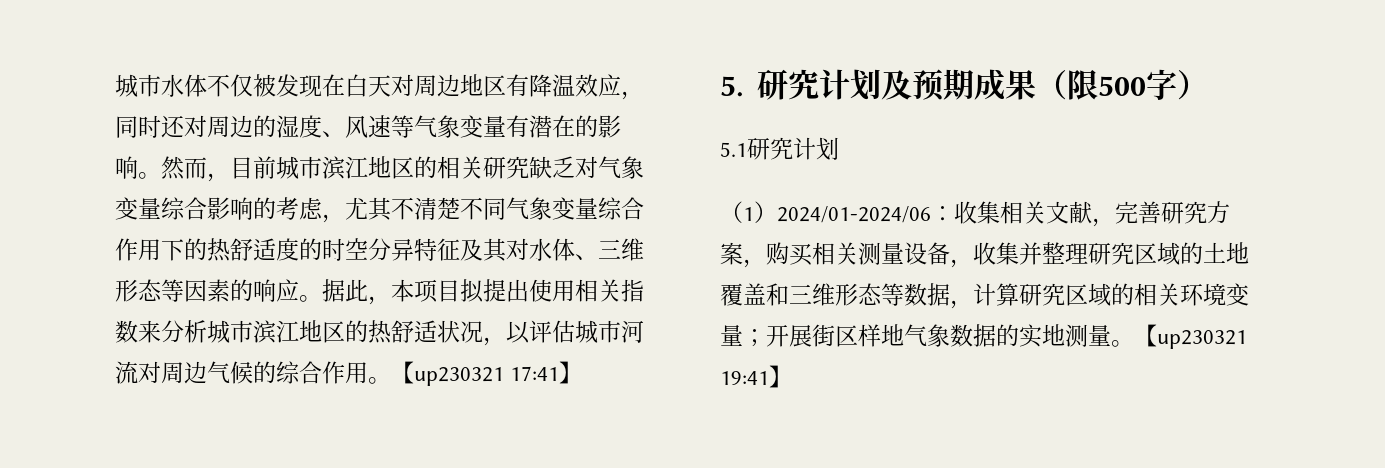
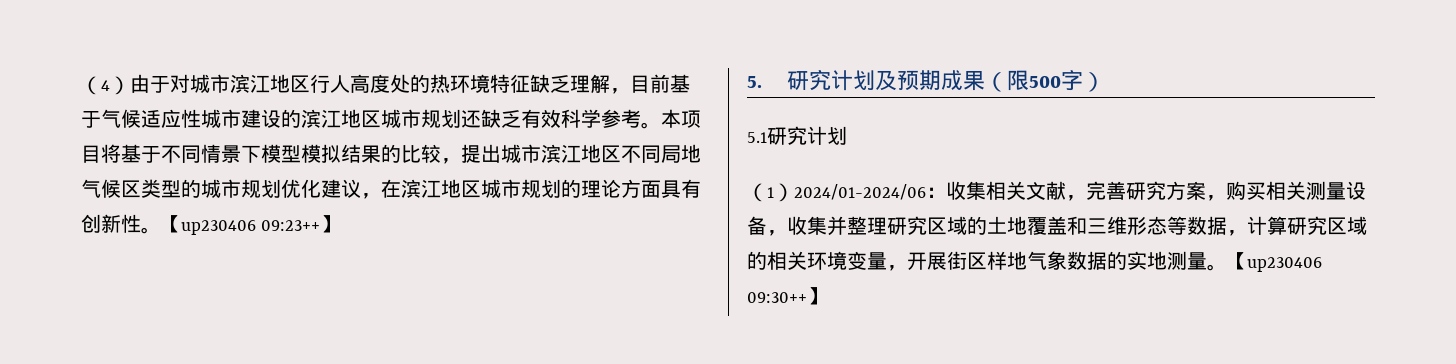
[115,74,644,100] [115,115,621,138] [115,156,644,182] [115,197,644,223] [115,238,644,262] [115,279,644,305] [115,320,644,346] [115,361,560,386] 城市水体不仅被发现在白天对周边地区有降温效应，同时还对周边的湿度、风速等气象变量有潜在的影响。然而，目前城市滨江地区的相关研究缺乏对气象变量综合影响的考虑，尤其不清楚不同气象变量综合作用下的热舒适度的时空分异特征及其对水体、三维形态等因素的响应。据此，本项目拟提出使用相关指数来分析城市滨江地区的热舒适状况，以评估城市河流对周边气候的综合作用。【up230321 17:41 -> [81,74,690,95] [81,109,701,129] [81,144,701,164] [81,179,701,199] [81,214,321,235] （4）由于对城市滨江地区行人高度处的热环境特征缺乏理解，目前基于气候适应性城市建设的滨江地区城市规划还缺乏有效科学参考。本项目将基于不同情景下模型模拟结果的比较，提出城市滨江地区不同局地气候区类型的城市规划优化建议，在滨江地区城市规划的理论方面具有创新性。【up230406 09:23++
[743,329,766,347] ； -> [887,265,907,271] ，
[1157,330,1247,349] [720,371,769,385] up230321 19:41 -> [1247,257,1322,272] [747,292,807,303] up230406 09:30++

